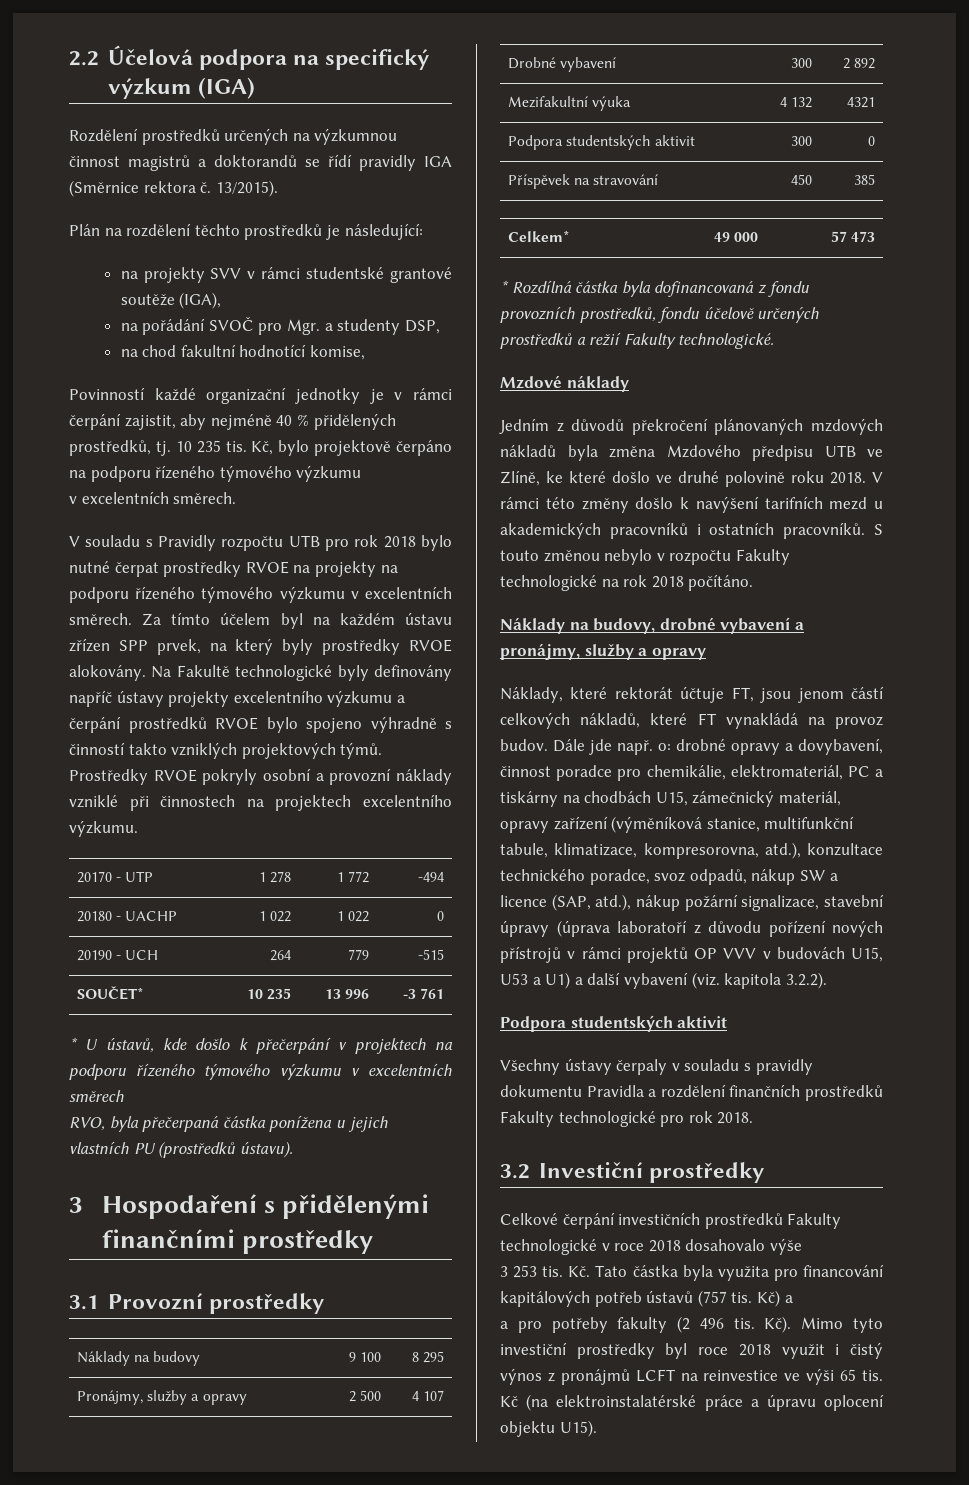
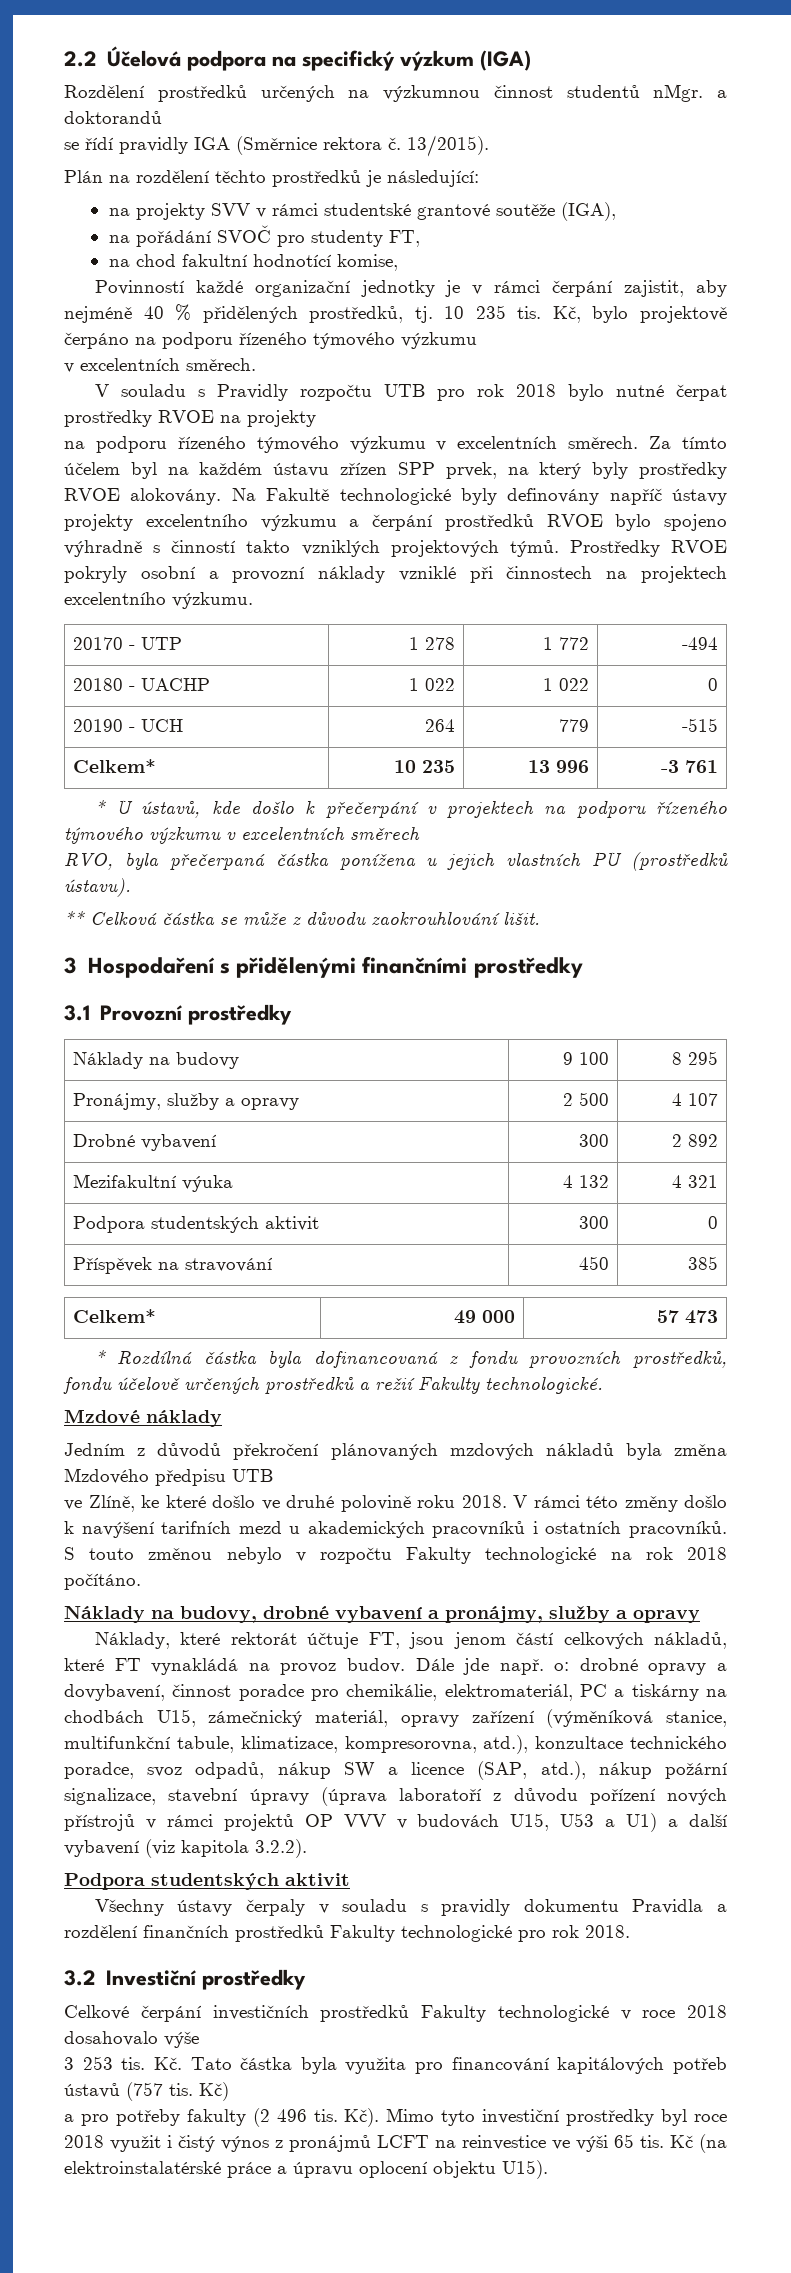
[128,155,190,171] magistrů -> [566,84,704,102] studentů nMgr.
(297, 161) none -> (162, 117) //
[287,319,440,335] Mgr. a studenty DSP, -> [310,230,420,247] studenty FT,
(376, 569) none -> (316, 418) //
[76,986,144,1000] SOUČET* -> [72,759,156,773] Celkem*
(293, 1149) none -> [64,911,540,925] // ** Celková částka se může z důvodu zaokrouhlování lišit.
[847,97,876,108] 4321 -> [672,1175,719,1188] 4 321
(856, 451) none -> (273, 1475) //
[691,972,720,989] (viz. -> [145,1839,175,1858] (viz
[784,1295,793,1303] a -> (229, 2091) none

